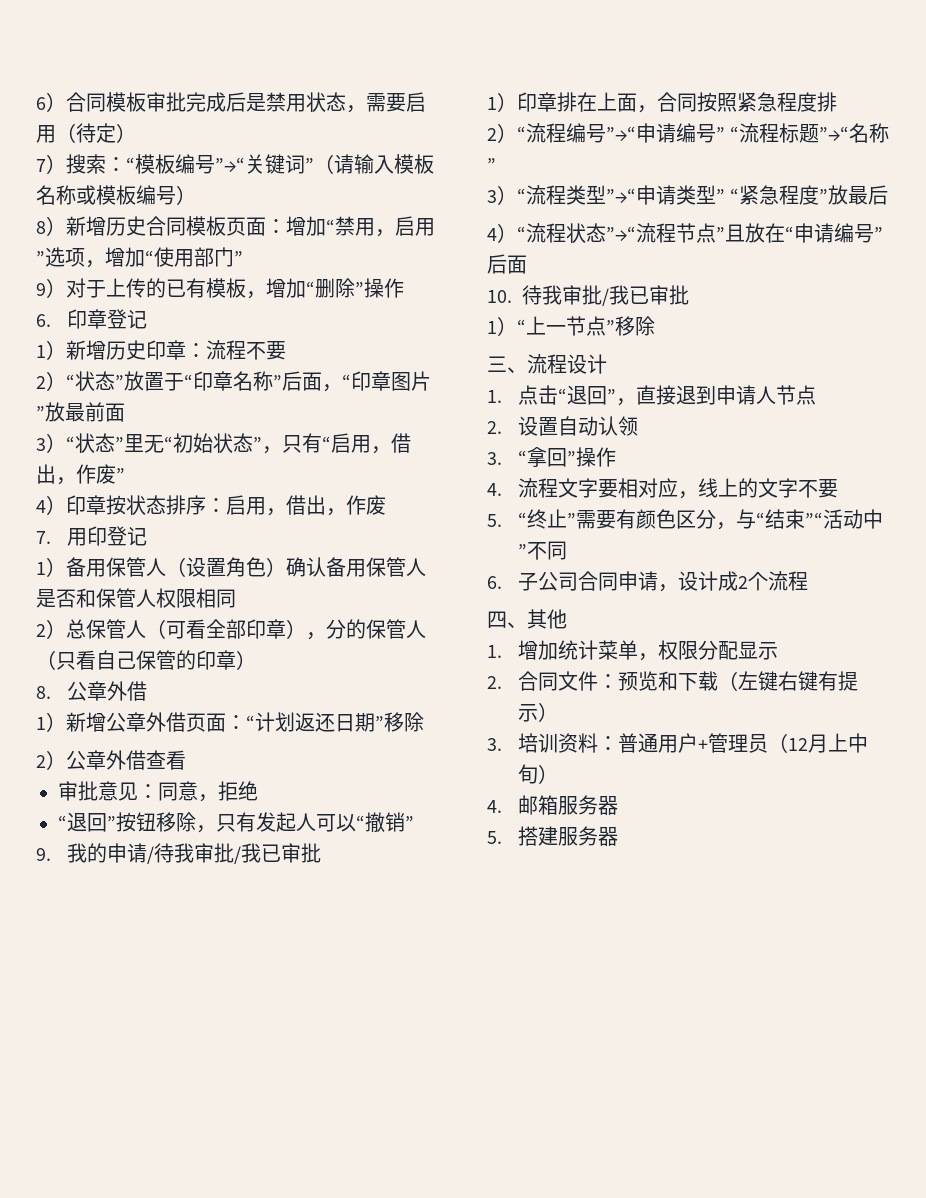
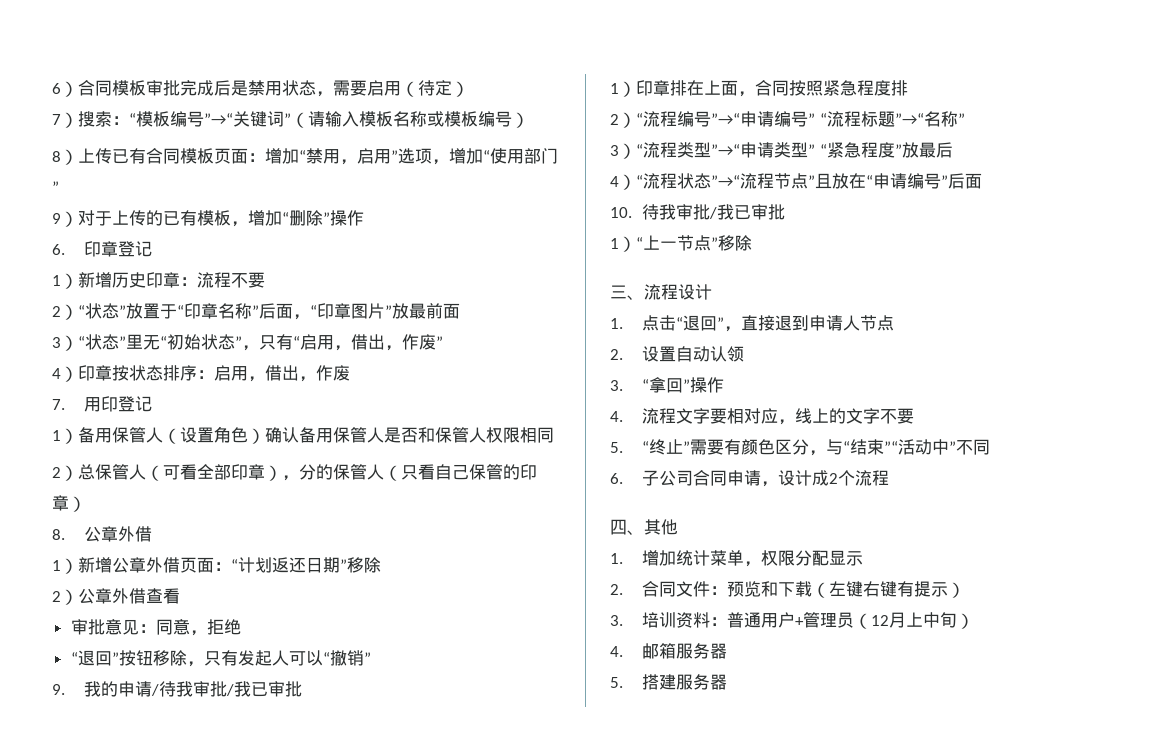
[66,216,146,236] 新增历史 -> [78,148,146,164] 上传已有

